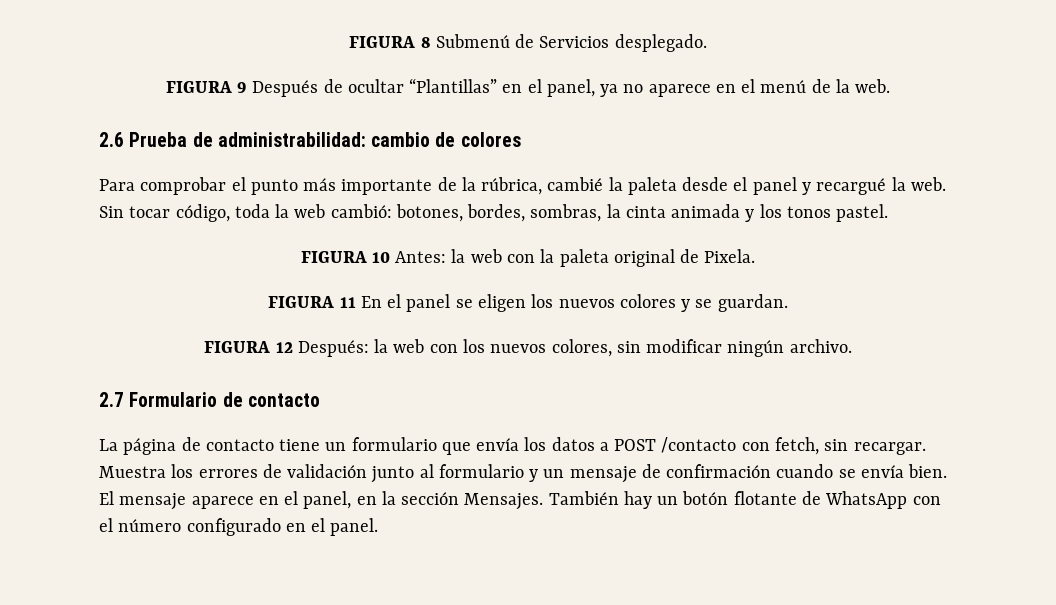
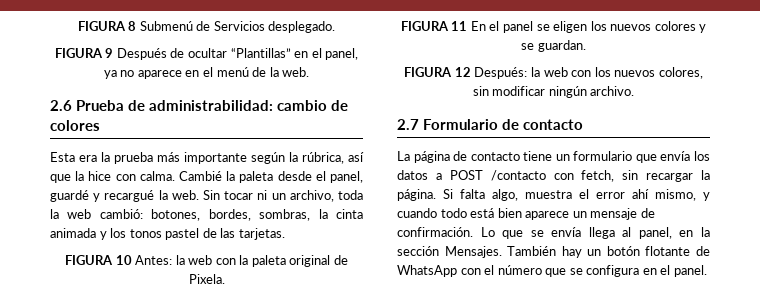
[99,177,298,195] Para comprobar el punto -> [50,152,153,164] Esta era la prueba
[437,177,457,191] de -> [251,152,285,164] según
[547,177,604,191] cambié -> [348,152,364,162] [50,171,223,183] así que la hice con calma. Cambié
[752,177,797,195] panel -> [330,171,364,183] [50,190,89,202] panel, guardé
[175,204,230,222] código, -> [257,190,334,202] ni un archivo,
[836,204,889,222] pastel. -> [165,228,285,240] pastel de las tarjetas.
[853,442,926,455] [99,464,948,483] [99,491,299,510] recargar. Muestra los errores de validación junto al formulario y un mensaje de confirmación cuando se envía bien. El mensaje aparece en el -> [646,170,710,182] [397,189,710,201] [397,208,655,220] [397,227,632,239] recargar la página. Si falta algo, muestra el error ahí mismo, y cuando todo está bien aparece un mensaje de confirmación. Lo que se envía llega al
[186,518,281,536] configurado -> [545,265,640,277] que se configura

